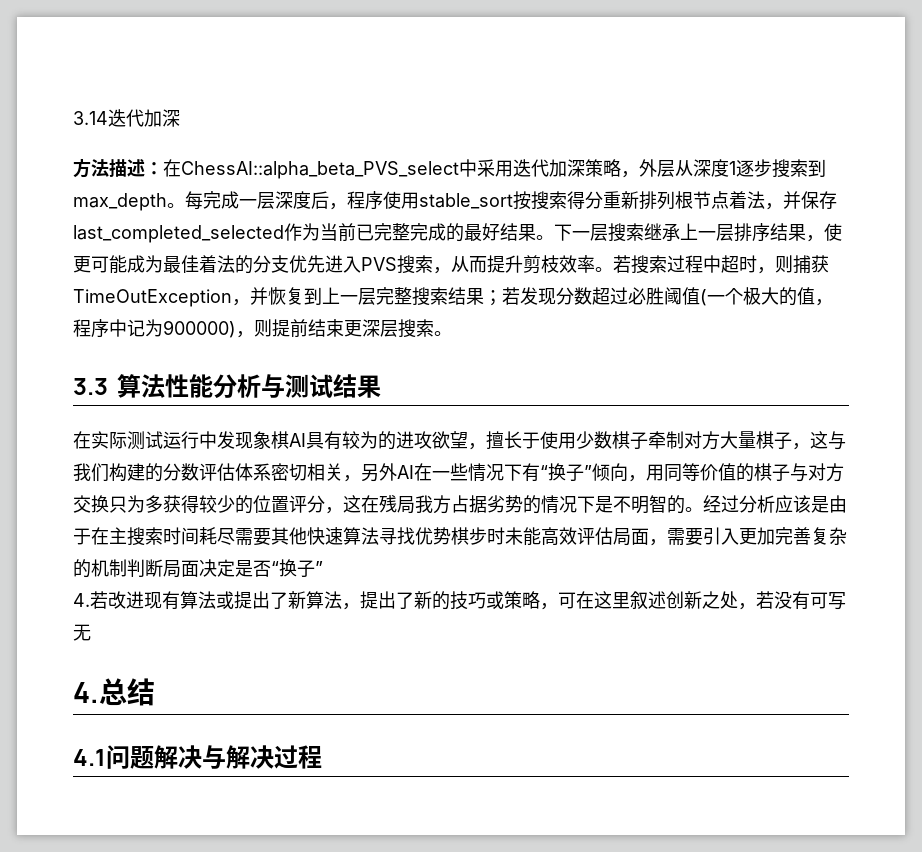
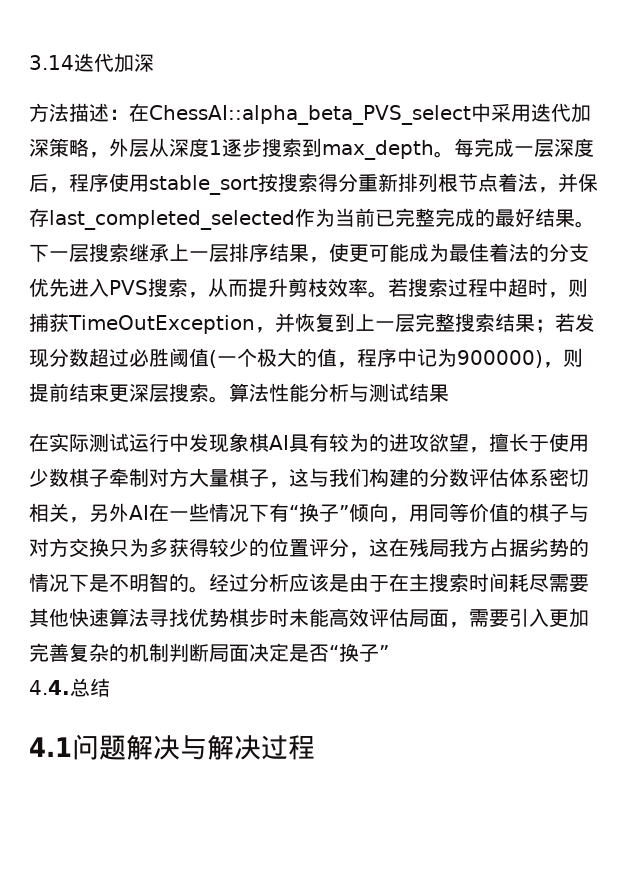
[73,378,108,395] // 3.3 -> (229, 399) none
[73,591,846,610] [73,624,91,641] [73,682,99,703] 4.若改进现有算法或提出了新算法，提出了新的技巧或策略，可在这里叙述创新之处，若没有可写无 // 4. -> [29,680,70,695] 4.4.

